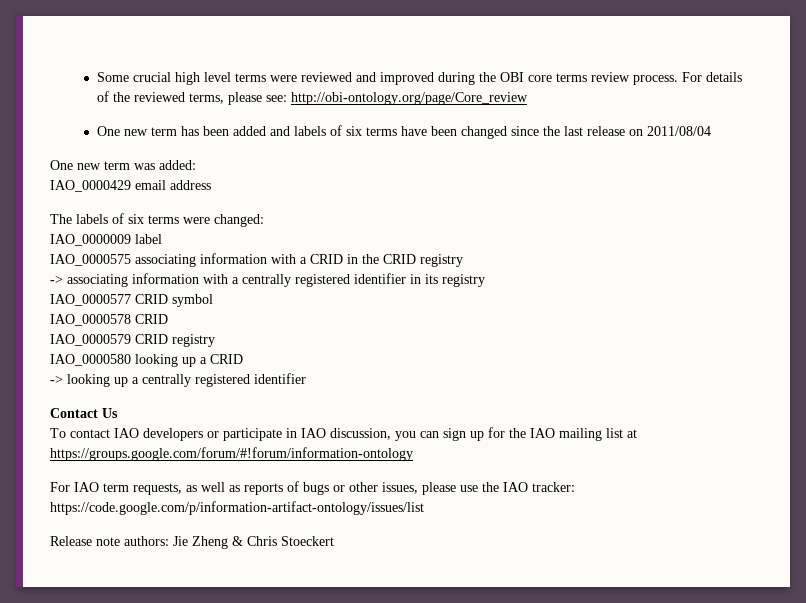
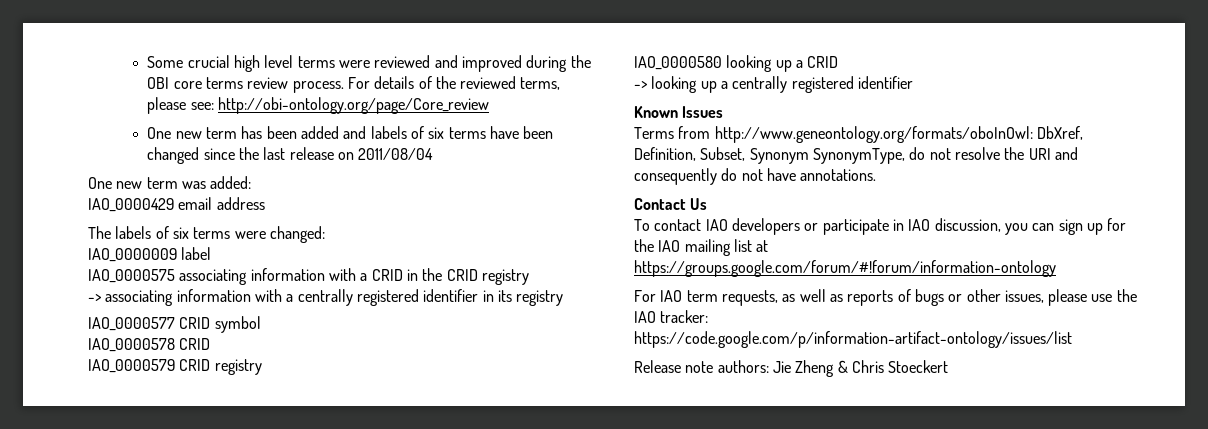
(306, 378) none -> [634,106,724,118] [634,126,1083,143] [634,147,1078,164] [634,168,877,185] // Known Issues // Terms from http://www.geneontology.org/formats/oboInOwl: DbXref, Definition, Subset, Synonym SynonymType, do not resolve the URI and consequently do not have annotations.

